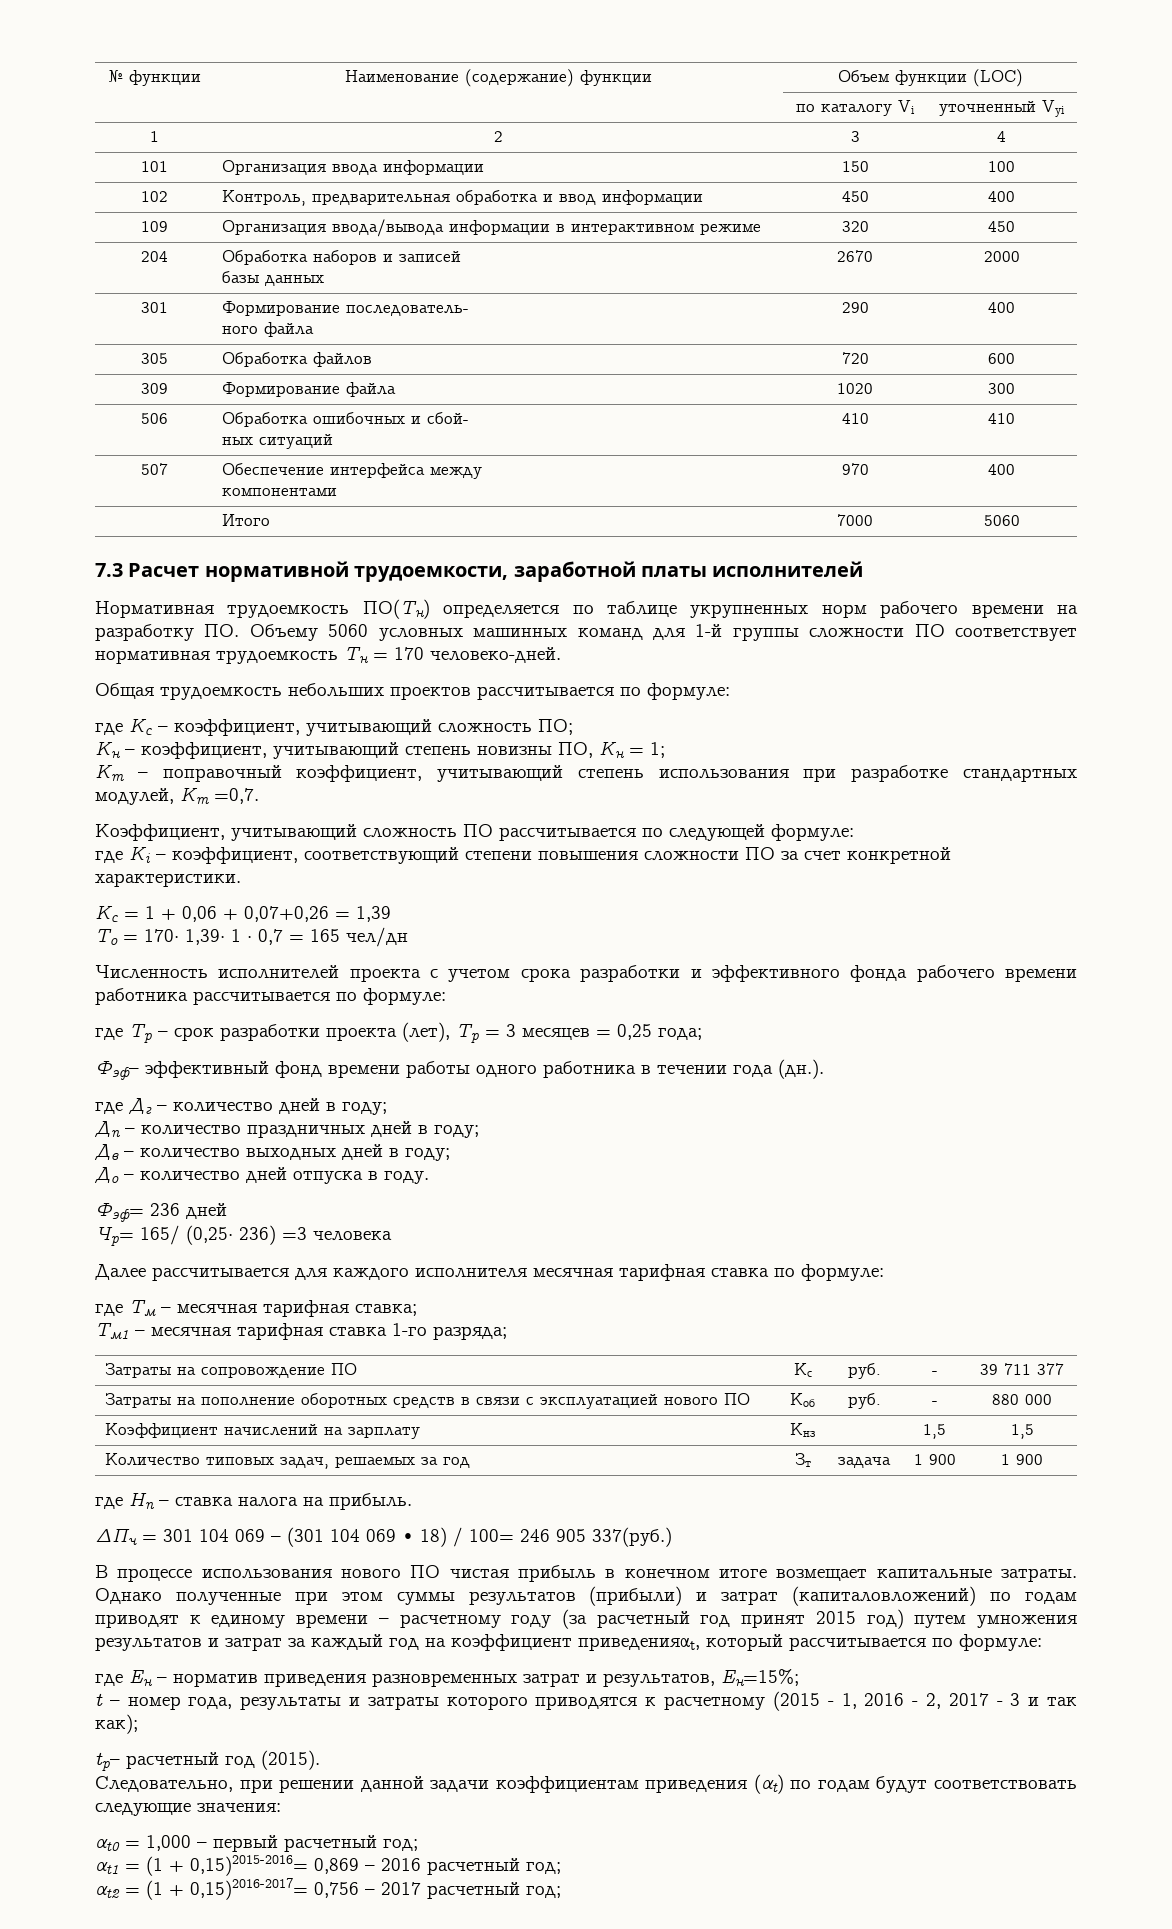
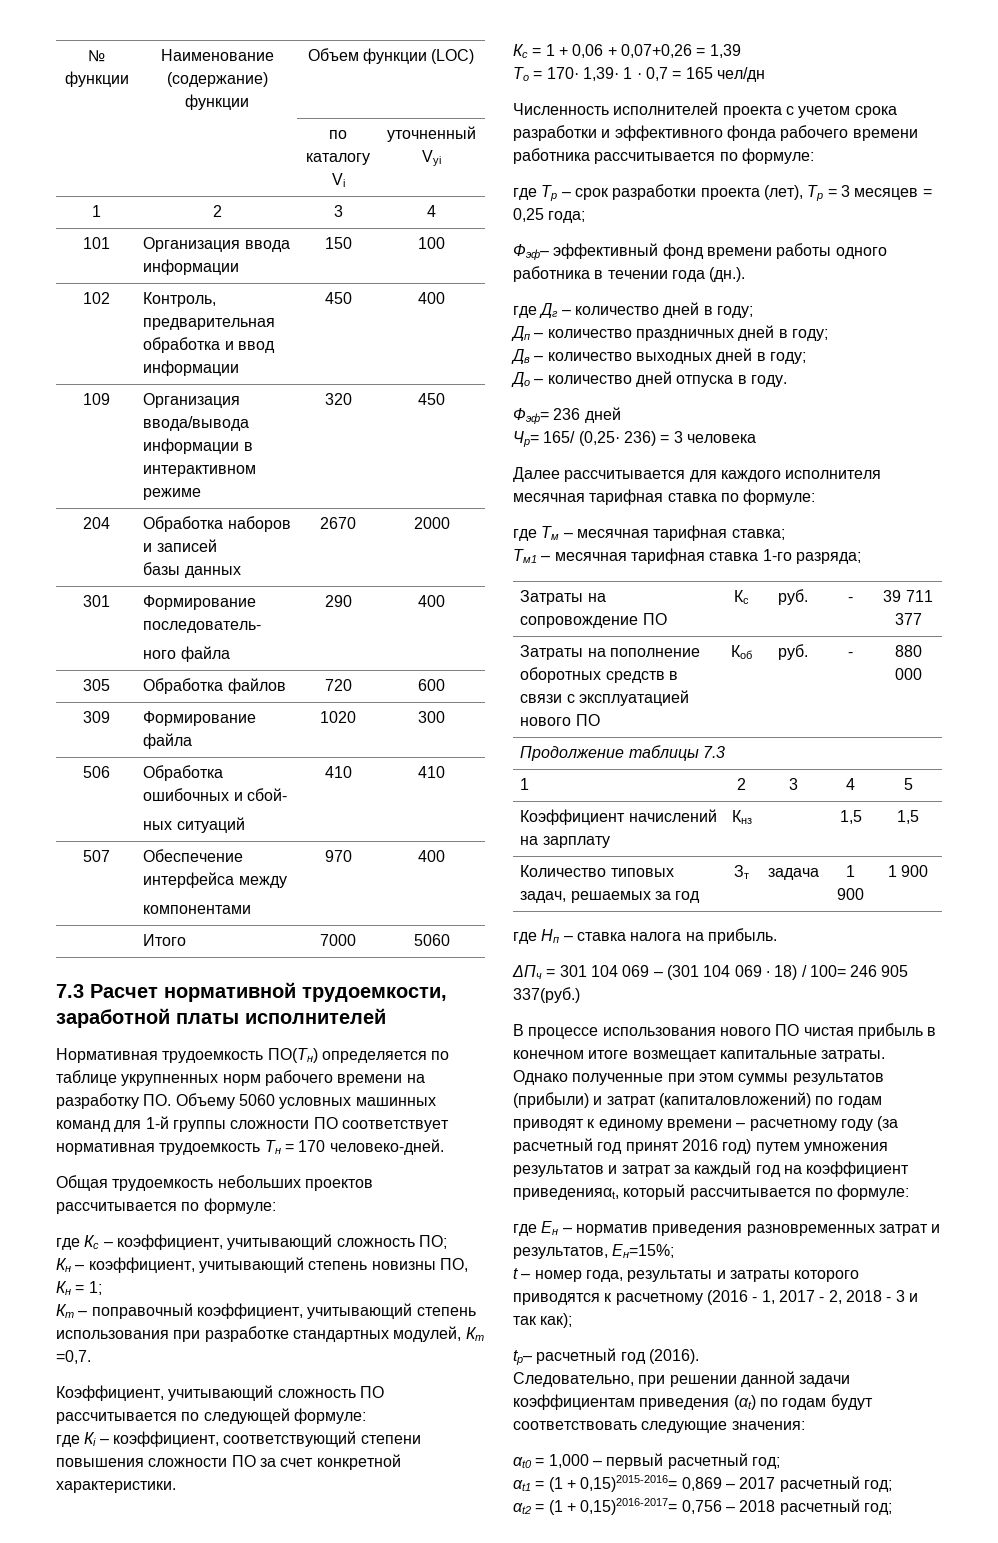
[282,1227,307,1240] =3 -> [660,431,683,443] = 3
(1052, 1399) none -> [520,745,725,761] [520,778,530,790] [737,778,746,790] [788,778,798,790] [846,778,855,790] [903,778,913,790] // Продолжение таблицы 7.3 // 1 | 2 | 3 | 4 | 5
[815,1611,856,1624] 2015 -> [681,1139,718,1151] 2016
[772,1691,820,1711] (2015 -> [706,1290,748,1305] (2016
[864,1693,905,1706] 2016 -> [778,1290,815,1302] 2017
[948,1693,989,1706] 2017 -> [845,1290,882,1302] 2018
[261,1750,320,1770] (2015). -> [648,1349,699,1364] (2016).
[381,1858,421,1871] 2016 -> [739,1477,776,1489] 2017
[381,1882,421,1895] 2017 -> [739,1500,776,1512] 2018

